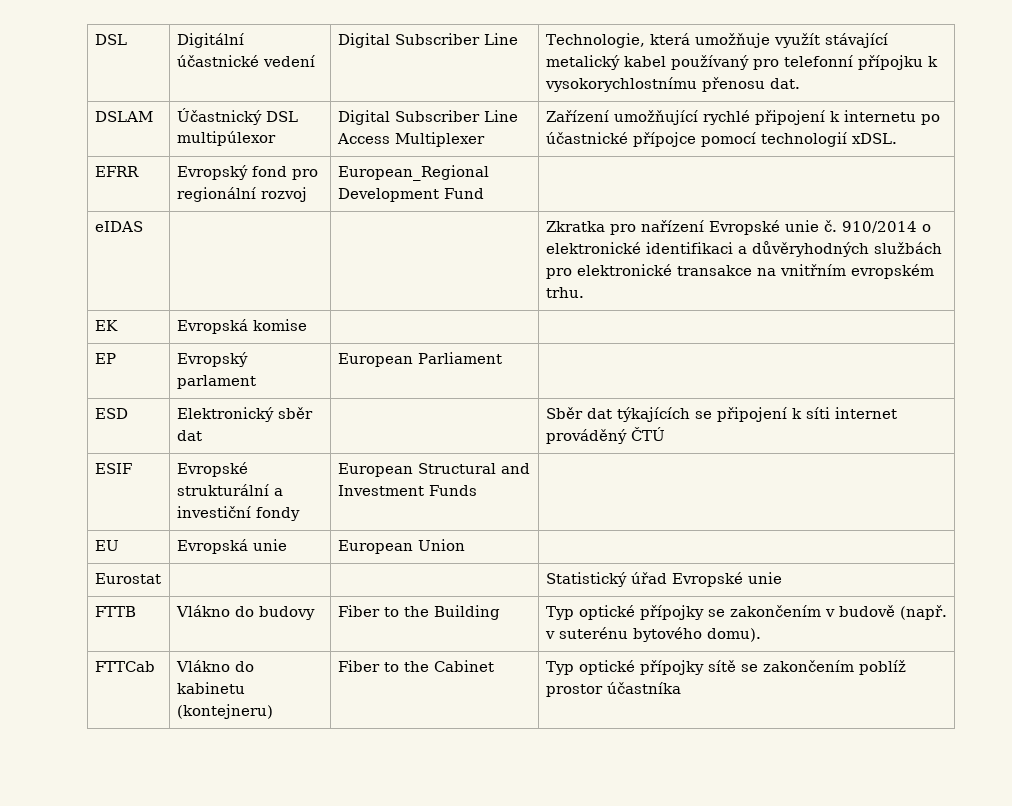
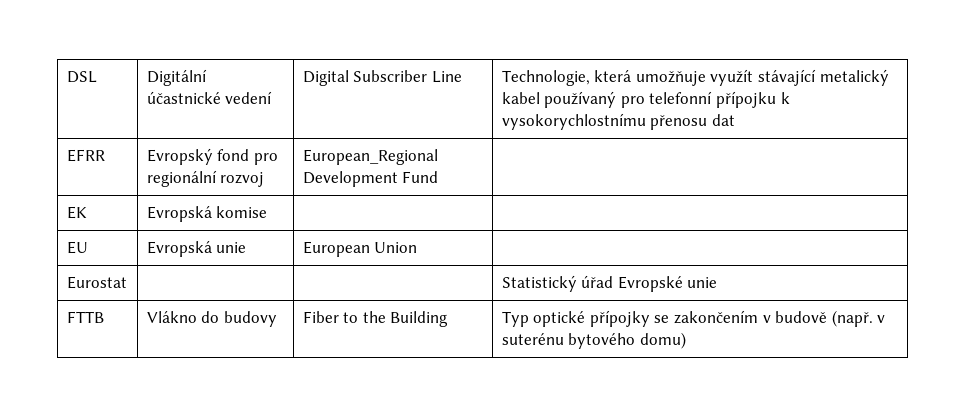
[769,78,800,89] [94,111,153,122] [176,108,298,125] [176,131,276,146] [337,110,518,125] [336,132,485,147] [545,110,940,125] [545,132,897,147] dat. // DSLAM | Účastnický DSL multipúlexor | Digital Subscriber Line Access Multiplexer | Zařízení umožňující rychlé připojení k internetu po účastnické přípojce pomocí technologií xDSL. -> [711,114,735,126] dat
[94,221,143,232] [545,220,931,235] [545,241,942,257] [545,264,934,279] [545,287,584,298] [94,320,118,331] [176,319,307,334] [94,353,116,364] [176,352,248,367] [176,375,256,389] [337,352,502,367] [94,408,128,419] [176,407,313,422] [176,430,202,441] [545,407,897,422] [545,427,665,444] [94,463,132,474] [176,462,248,477] [176,484,283,496] [176,506,300,521] [337,463,530,477] [337,485,477,496] eIDAS | | | Zkratka pro nařízení Evropské unie č. 910/2014 o elektronické identifikaci a důvěryhodných službách pro elektronické transakce na vnitřním evropském trhu. // EK | Evropská komise | | // EP | Evropský parlament | European Parliament | // ESD | Elektronický sběr dat | | Sběr dat týkajících se připojení k síti internet prováděný ČTÚ // ESIF | Evropské strukturální a investiční fondy | European Structural and Investment Funds -> [66,206,87,219] [146,206,268,222] EK | Evropská komise |
[706,628,761,642] [94,661,155,672] [175,660,254,672] [176,682,245,694] [176,704,273,719] [337,660,494,672] [545,660,906,675] [545,682,681,697] domu). // FTTCab | Vlákno do kabinetu (kontejneru) | Fiber to the Cabinet | Typ optické přípojky sítě se zakončením poblíž prostor účastníka -> [639,332,686,349] domu)

